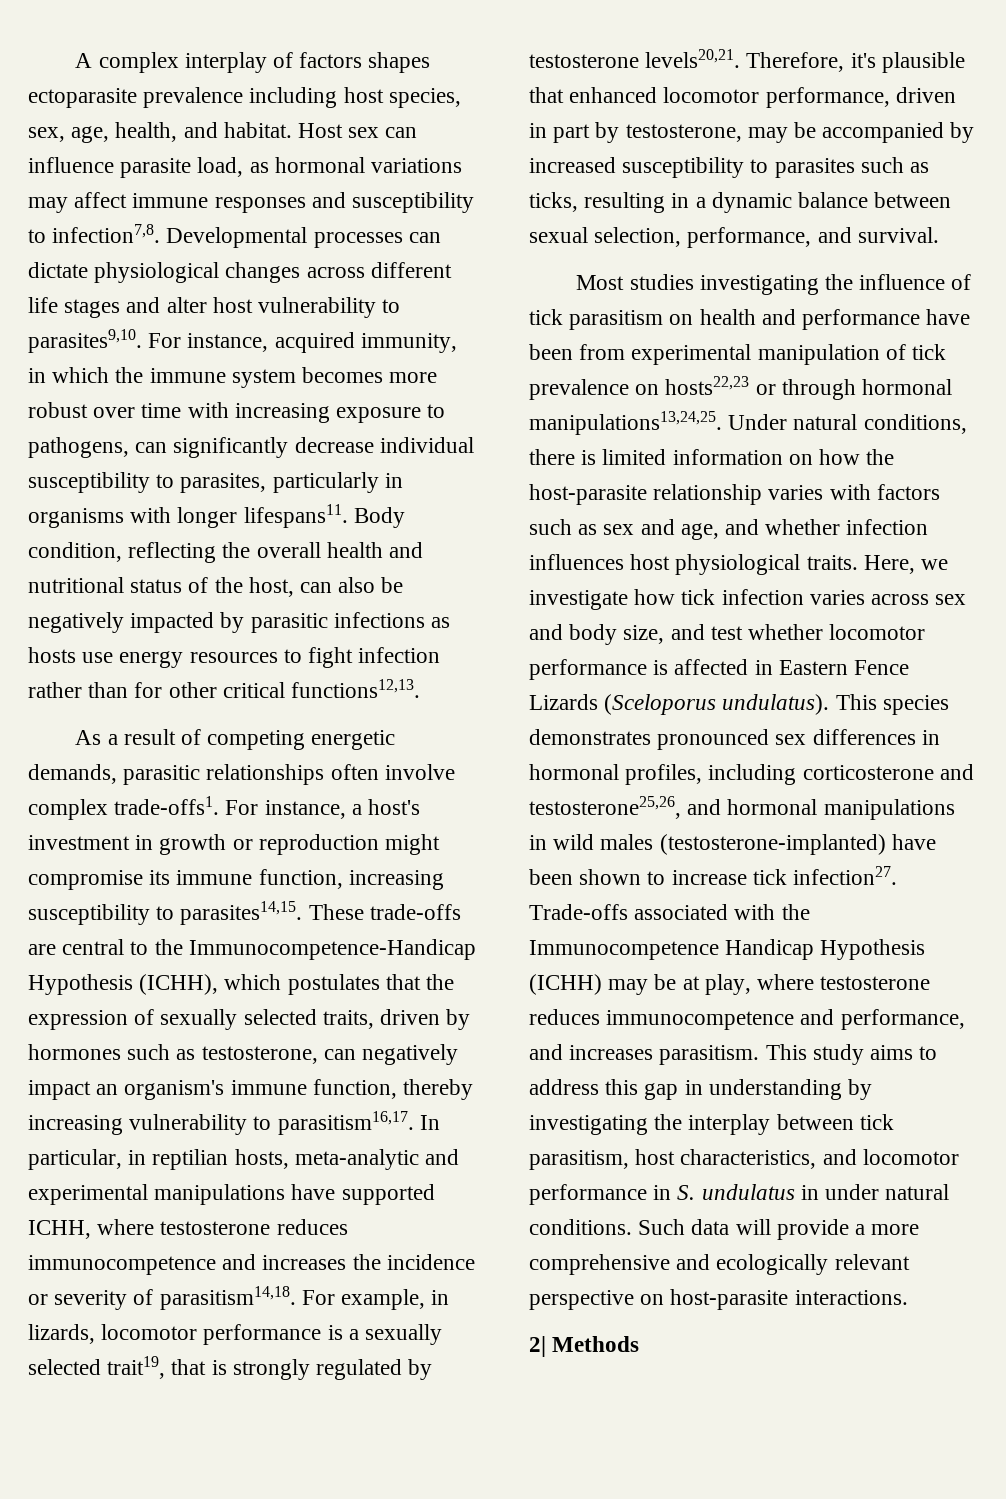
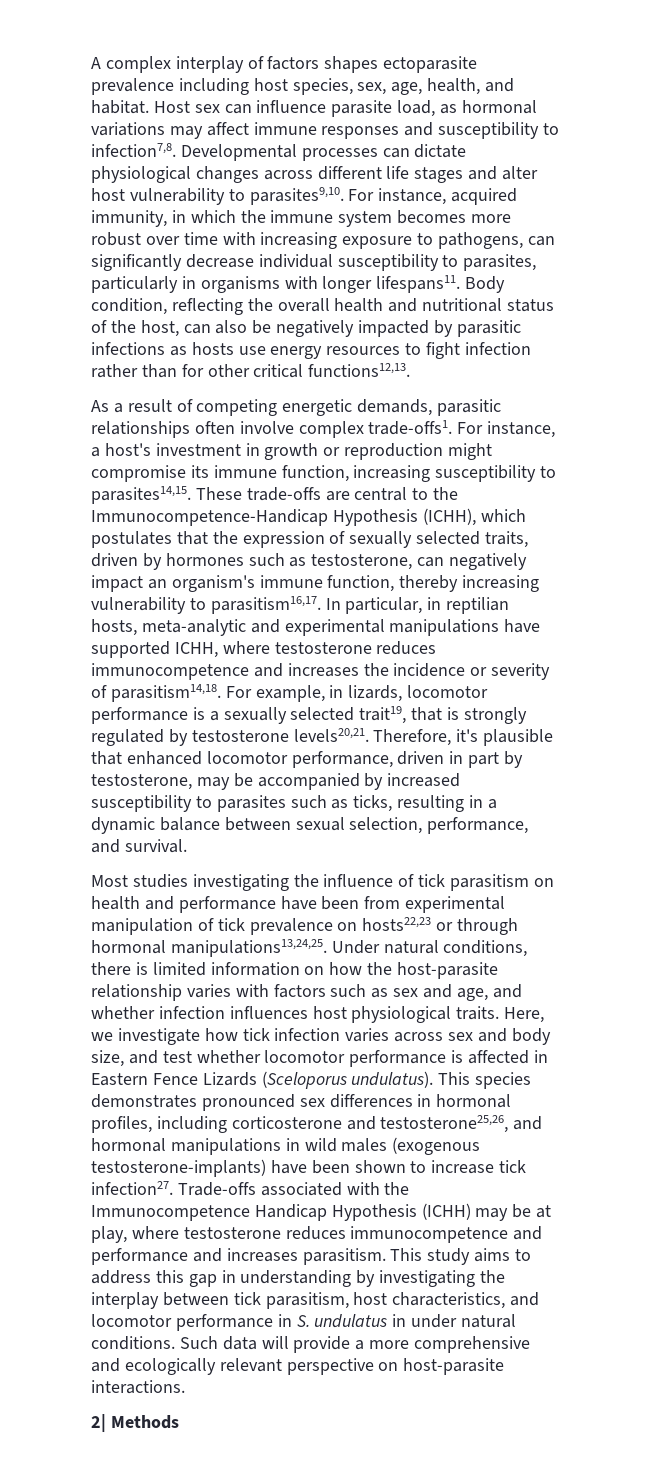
[659,834,886,855] (testosterone-implanted) -> [392,1137,481,1155] [91,1159,266,1177] (exogenous testosterone-implants)
[840,1009,965,1030] performance, -> [91,1248,188,1265] performance

